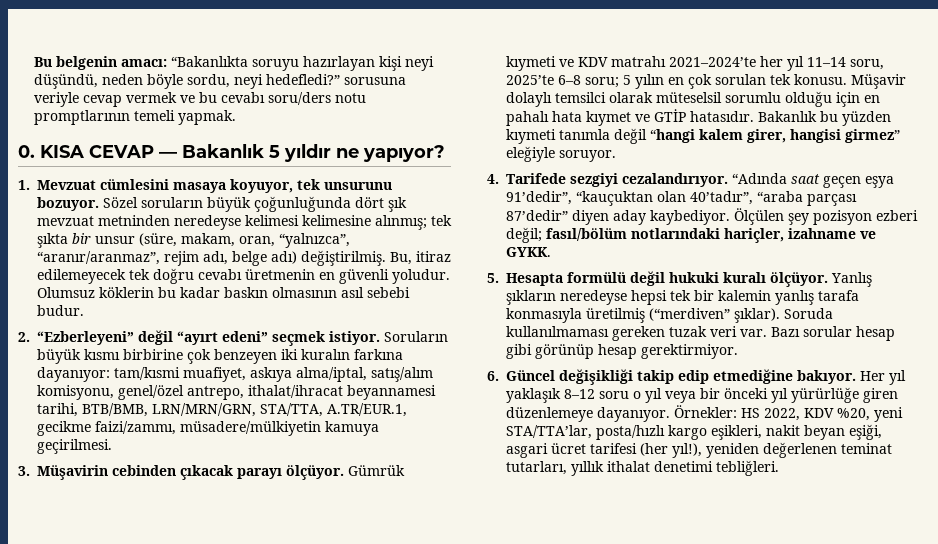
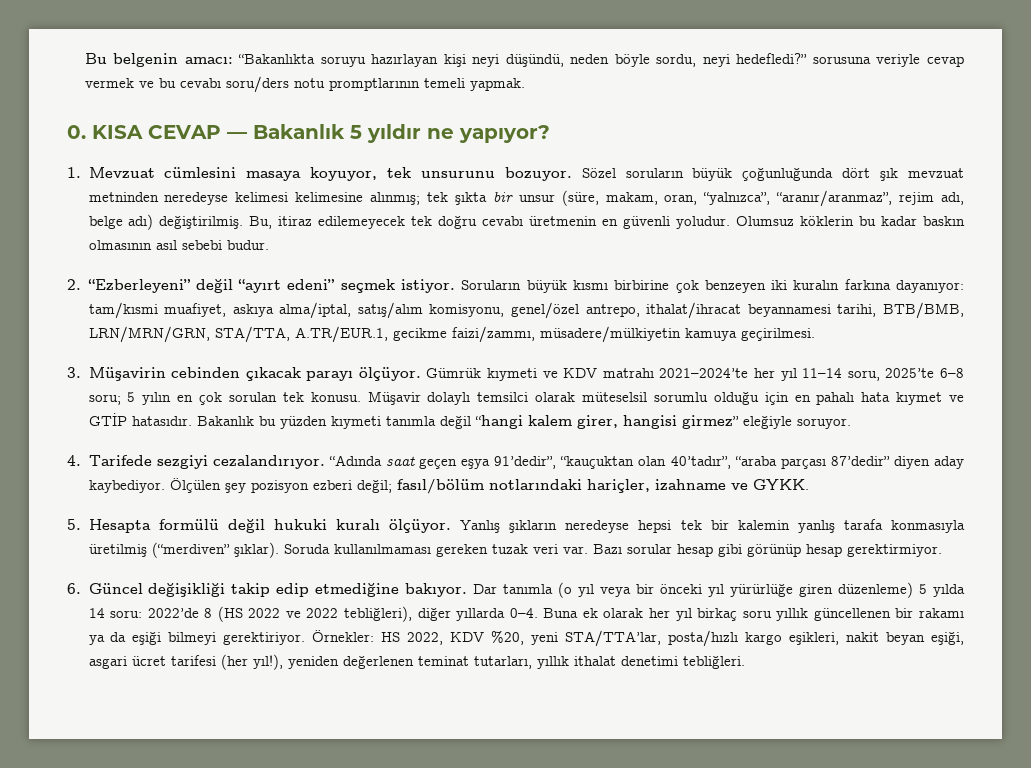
[860,370,906,385] [506,388,641,403] Her yıl yaklaşık 8–12 soru o -> [473,582,573,598] Dar tanımla (o
[506,407,670,422] düzenlemeye dayanıyor. -> [838,582,965,598] [88,606,965,622] [88,632,306,645] düzenleme) 5 yılda 14 soru: 2022’de 8 (HS 2022 ve 2022 tebliğleri), diğer yıllarda 0–4. Buna ek olarak her yıl birkaç soru yıllık güncellenen bir rakamı ya da eşiği bilmeyi gerektiriyor.

